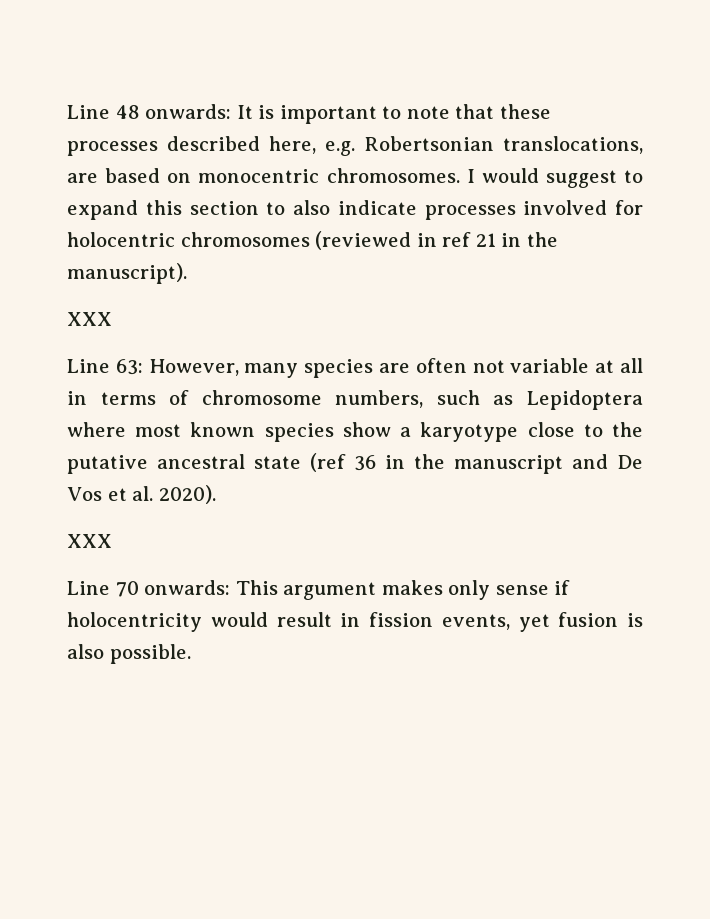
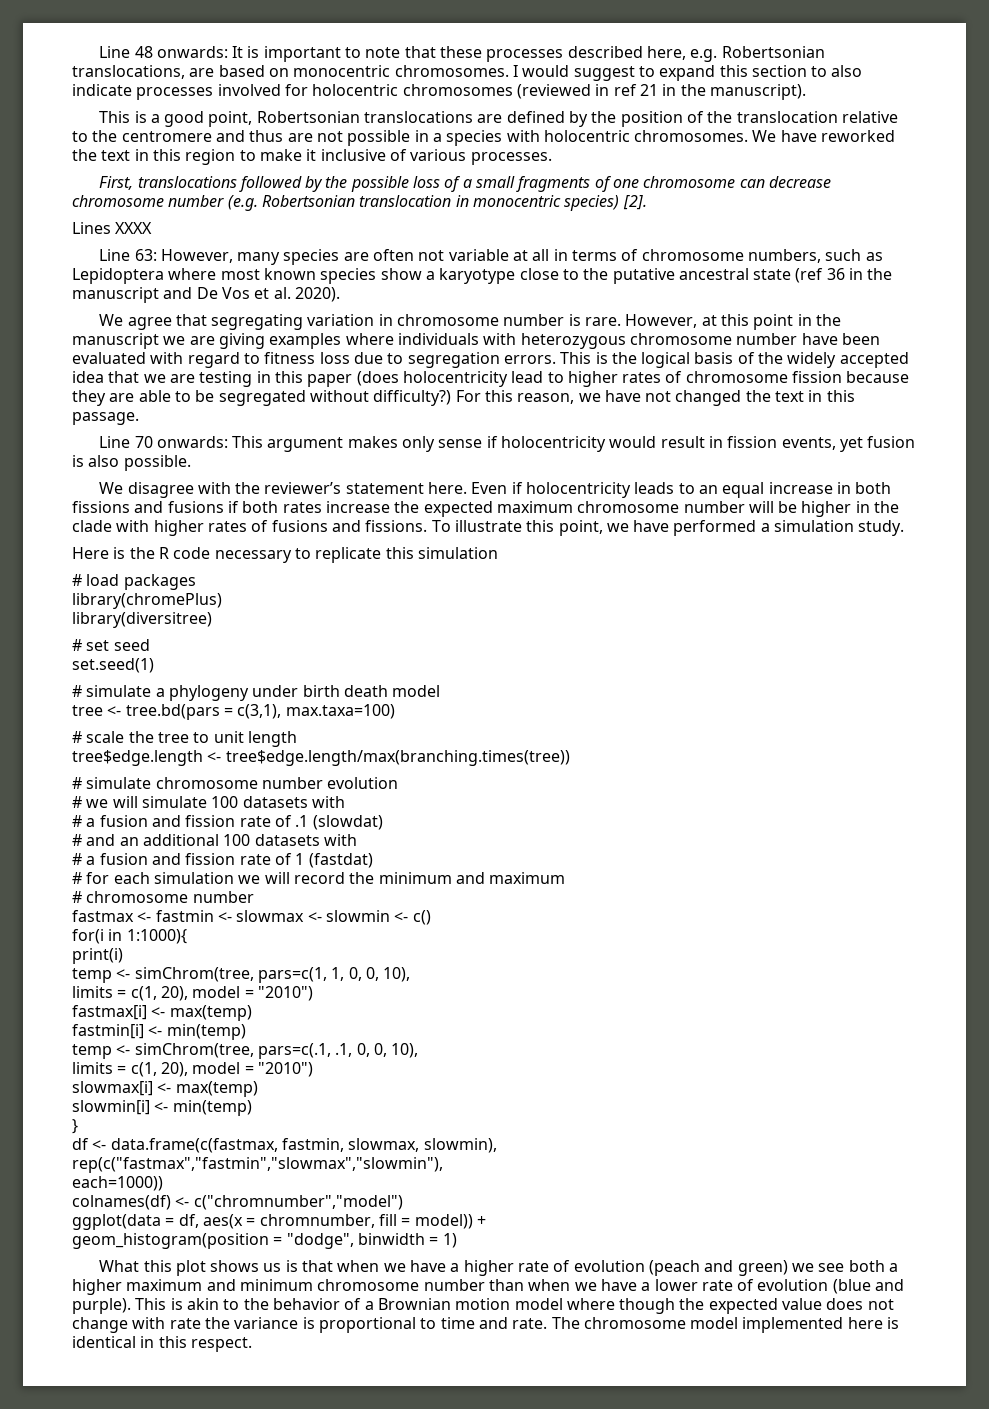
[67,312,112,326] XXX -> [99,111,899,127] [72,130,896,146] [72,149,552,165] [99,176,832,192] [72,195,647,211] [72,222,153,234] This is a good point, Robertsonian translocations are defined by the position of the translocation relative to the centromere and thus are not possible in a species with holocentric chromosomes. We have reworked the text in this region to make it inclusive of various processes. // First, translocations followed by the possible loss of a small fragments of one chromosome can decrease chromosome number (e.g. Robertsonian translocation in monocentric species) [2]. // Lines XXXX
[67,534,112,548] XXX -> [99,314,842,330] [72,333,880,349] [72,352,909,368] [72,371,910,387] [72,390,855,406] [72,412,139,425] We agree that segregating variation in chromosome number is rare. However, at this point in the manuscript we are giving examples where individuals with heterozygous chromosome number have been evaluated with regard to fitness loss due to segregation errors. This is the logical basis of the widely accepted idea that we are testing in this paper (does holocentricity lead to higher rates of chromosome fission because they are able to be segregated without difficulty?) For this reason, we have not changed the text in this passage.
(191, 654) none -> [99,482,892,498] [72,501,900,517] [72,520,905,536] [72,547,498,563] [72,574,196,590] [72,593,222,609] [72,612,212,628] [72,639,150,651] [72,658,154,673] [72,685,441,701] [72,704,395,720] [72,731,297,747] [72,750,570,766] [72,777,399,789] [72,796,345,808] [72,815,383,830] [72,834,357,846] [72,853,373,868] [72,872,566,884] [72,891,254,903] [72,910,431,925] [72,929,187,944] [72,948,123,964] [72,967,411,983] [72,986,313,1001] [72,1005,252,1021] [72,1024,246,1040] [72,1043,419,1059] [72,1062,313,1077] [72,1081,258,1097] [72,1100,252,1116] [72,1119,78,1134] [72,1138,497,1153] [72,1157,443,1173] [72,1176,163,1191] [72,1195,403,1210] [72,1214,486,1230] [72,1233,457,1249] [99,1260,898,1276] [72,1279,905,1295] [72,1298,894,1314] [72,1317,900,1333] [72,1336,252,1352] // We disagree with the reviewer’s statement here. Even if holocentricity leads to an equal increase in both fissions and fusions if both rates increase the expected maximum chromosome number will be higher in the clade with higher rates of fusions and fissions. To illustrate this point, we have performed a simulation study. // Here is the R code necessary to replicate this simulation // # load packages // library(chromePlus) // library(diversitree) // # set seed // set.seed(1) // # simulate a phylogeny under birth death model // tree <- tree.bd(pars = c(3,1), max.taxa=100) // # scale the tree to unit length // tree$edge.length <- tree$edge.length/max(branching.times(tree)) // # simulate chromosome number evolution // # we will simulate 100 datasets with // # a fusion and fission rate of .1 (slowdat) // # and an additional 100 datasets with // # a fusion and fission rate of 1 (fastdat) // # for each simulation we will record the minimum and maximum // # chromosome number // fastmax <- fastmin <- slowmax <- slowmin <- c() // for(i in 1:1000){ // print(i) // temp <- simChrom(tree, pars=c(1, 1, 0, 0, 10), // limits = c(1, 20), model = "2010") // fastmax[i] <- max(temp) // fastmin[i] <- min(temp) // temp <- simChrom(tree, pars=c(.1, .1, 0, 0, 10), // limits = c(1, 20), model = "2010") // slowmax[i] <- max(temp) // slowmin[i] <- min(temp) // } // df <- data.frame(c(fastmax, fastmin, slowmax, slowmin), // rep(c("fastmax","fastmin","slowmax","slowmin"), // each=1000)) // colnames(df) <- c("chromnumber","model") // ggplot(data = df, aes(x = chromnumber, fill = model)) + // geom_histogram(position = "dodge", binwidth = 1) // What this plot shows us is that when we have a higher rate of evolution (peach and green) we see both a higher maximum and minimum chromosome number than when we have a lower rate of evolution (blue and purple). This is akin to the behavior of a Brownian motion model where though the expected value does not change with rate the variance is proportional to time and rate. The chromosome model implemented here is identical in this respect.

